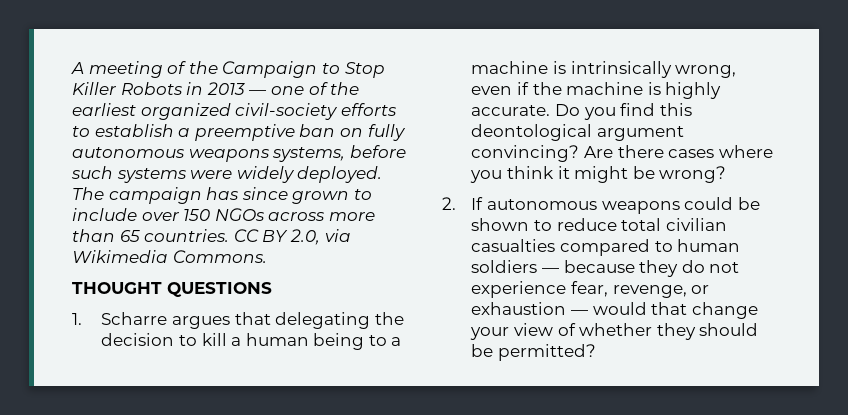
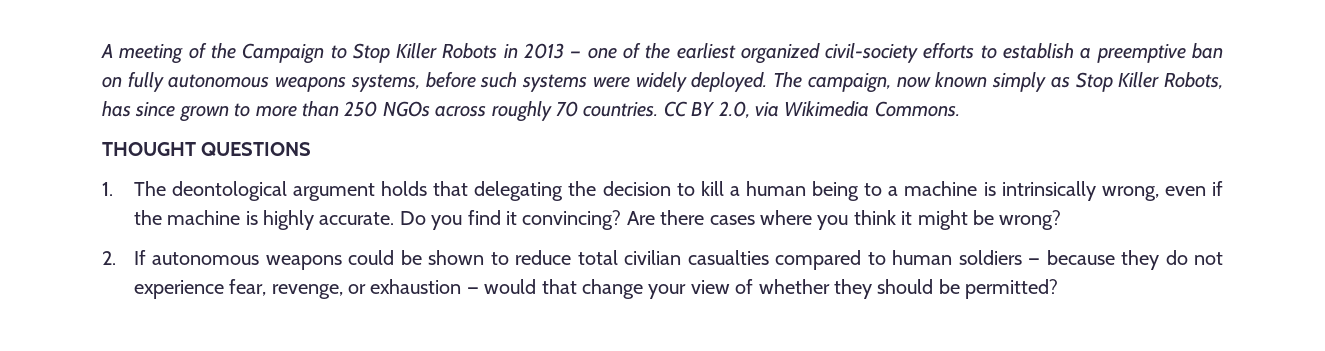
[108,187,372,204] [72,208,375,221] [72,229,140,242] campaign has since grown to include over 150 NGOs across more than 65 -> [807,72,1223,93] [102,101,578,122] campaign, now known simply as Stop Killer Robots, has since grown to more than 250 NGOs across roughly 70
[101,312,230,329] Scharre argues -> [133,181,428,201] The deontological argument holds
[659,103,692,116] [471,124,684,141] this deontological argument -> [505,211,517,225] it

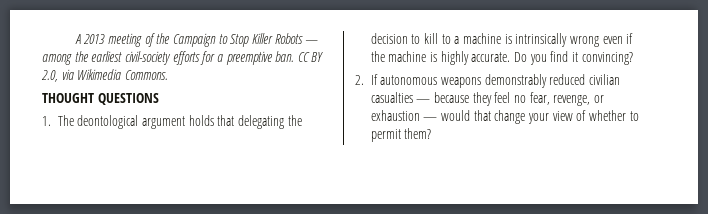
(113, 51) none -> [83,34,106,44] 2013
[503,43,641,59] in 2013 — one of -> [305,40,319,44] [42,54,72,65] — among
[740,43,820,64] organized -> (123, 56) none
[980,43,1224,63] [102,72,1223,93] [102,101,659,122] to establish a preemptive ban on fully autonomous weapons systems, before such systems were widely deployed. The campaign, now known simply as Stop Killer Robots, has since grown to more than 250 NGOs across roughly 70 countries. -> [200,51,295,65] for a preemptive ban.
[729,181,860,201] a human being -> (439, 38) none
[1101,186,1159,201] wrong, -> [569,36,599,47] wrong
[626,210,1062,230] [102,250,1223,270] [133,280,224,299] Are there cases where you think it might be wrong? // 2. If autonomous weapons could be shown to reduce total civilian casualties compared to human soldiers — because they do not experience -> [355,74,621,88] [370,92,527,106] // 2. If autonomous weapons demonstrably reduced civilian casualties — because they feel no
[833,279,1059,299] they should be permitted? -> [629,111,639,121] [370,128,432,142] to permit them?

